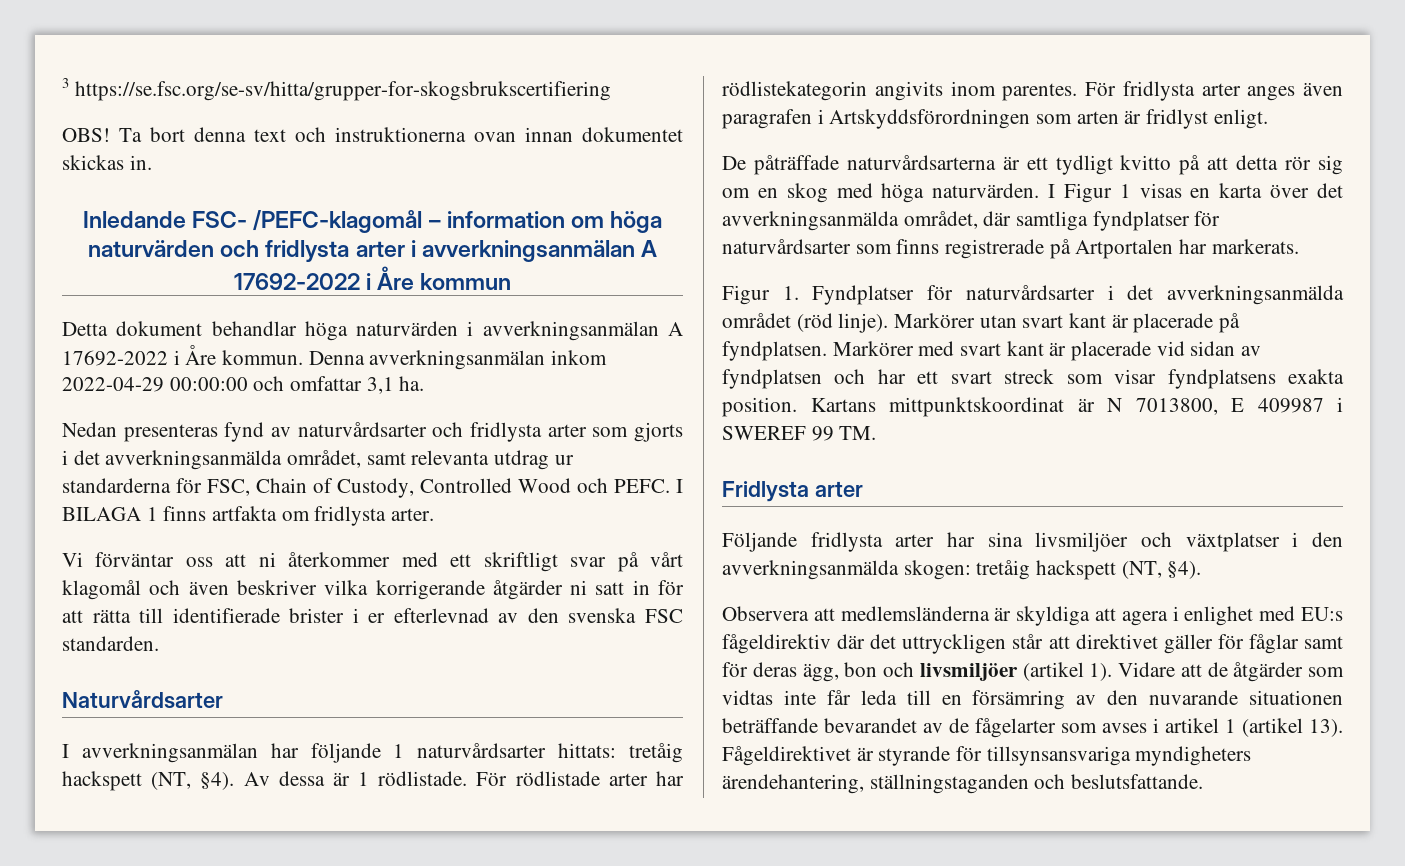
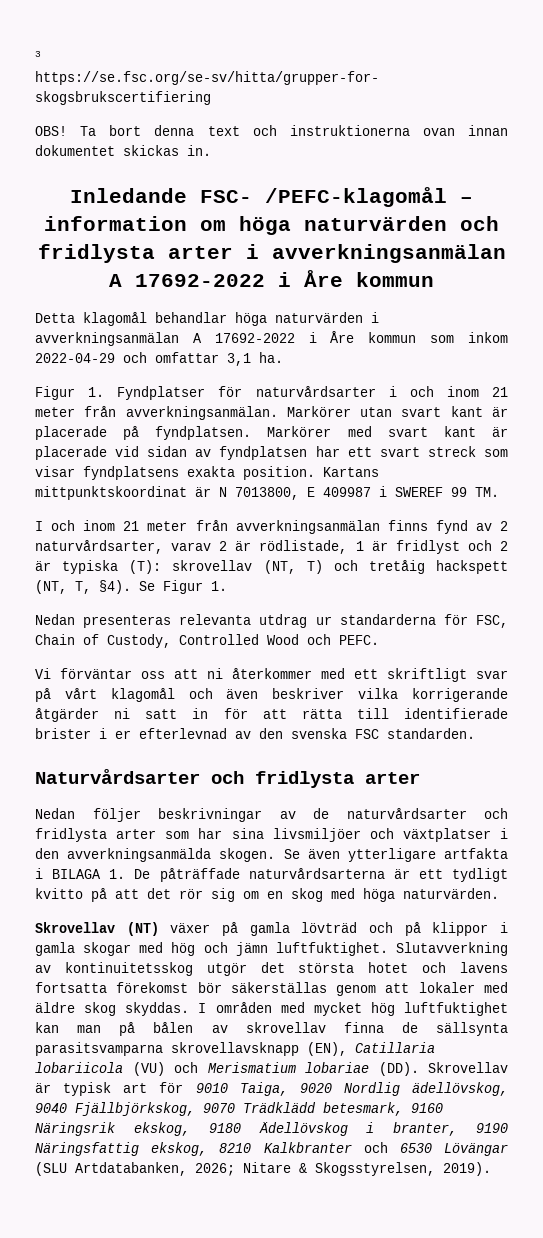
[116,321,203,336] dokument -> [83,312,147,326] klagomål
[222,350,546,370] kommun. Denna avverkningsanmälan -> [368,332,455,343] kommun som
[169,377,248,391] 00:00:00 -> (115, 358) none
[62,422,683,442] [62,450,406,470] Nedan presenteras fynd av naturvårdsarter och fridlysta arter som gjorts i det avverkningsanmälda området, samt -> [35,386,508,400] [35,406,508,420] [35,426,509,440] [35,446,508,460] [35,466,379,480] [35,486,499,500] [35,520,509,534] [35,540,508,554] [35,560,508,574] [35,580,227,594] [35,614,172,628] Figur 1. Fyndplatser för naturvårdsarter i och inom 21 meter från avverkningsanmälan. Markörer utan svart kant är placerade på fyndplatsen. Markörer med svart kant är placerade vid sidan av fyndplatsen har ett svart streck som visar fyndplatsens exakta position. Kartans mittpunktskoordinat är N 7013800, E 409987 i SWEREF 99 TM. // I och inom 21 meter från avverkningsanmälan finns fynd av 2 naturvårdsarter, varav 2 är rödlistade, 1 är fridlyst och 2 är typiska (T): skrovellav (NT, T) och tretåig hackspett (NT, T, §4). Se Figur 1. // Nedan presenteras
[676,479,683,493] [62,506,435,526] I BILAGA 1 finns artfakta om fridlysta arter. -> (379, 640) none
[62,743,684,763] [62,771,684,791] [722,81,1343,101] [722,109,1268,129] // I avverkningsanmälan har följande 1 naturvårdsarter hittats: tretåig hackspett (NT, §4). Av dessa är 1 rödlistade. För rödlistade arter har rödlistekategorin angivits inom parentes. För fridlysta arter anges även paragrafen i Artskyddsförordningen som arten är fridlyst enligt. // -> [211,771,420,788] [35,808,508,822] [35,828,508,842] [35,848,509,862] [35,868,126,879] och fridlysta arter // Nedan följer beskrivningar av de naturvårdsarter och fridlysta arter som har sina livsmiljöer och växtplatser i den avverkningsanmälda skogen. Se även ytterligare artfakta i BILAGA 1.
[1236,155,1279,170] detta -> [147,888,171,899] det
[1048,183,1343,203] [722,211,1221,231] [722,239,1299,259] [722,285,1344,305] [722,313,1241,333] [722,341,1262,361] [722,369,1344,389] [722,397,1343,417] [722,426,877,441] [722,481,863,502] [722,532,1343,552] [722,560,1202,580] [722,606,1343,626] [722,634,1343,654] [722,662,1344,682] [722,690,1343,710] [722,718,1343,738] [722,746,1252,766] [722,774,1204,794] I Figur 1 visas en karta över det avverkningsanmälda området, där samtliga fyndplatser för naturvårdsarter som finns registrerade på Artportalen har markerats. // Figur 1. Fyndplatser för naturvårdsarter i det avverkningsanmälda området (röd linje). Markörer utan svart kant är placerade på fyndplatsen. Markörer med svart kant är placerade vid sidan av fyndplatsen och har ett svart streck som visar fyndplatsens exakta position. Kartans mittpunktskoordinat är N 7013800, E 409987 i SWEREF 99 TM. // Fridlysta arter // Följande fridlysta arter har sina livsmiljöer och växtplatser i den avverkningsanmälda skogen: tretåig hackspett (NT, §4). // Observera att medlemsländerna är skyldiga att agera i enlighet med EU:s fågeldirektiv där det uttryckligen står att direktivet gäller för fåglar samt för deras ägg, bon och livsmiljöer (artikel 1). Vidare att de åtgärder som vidtas inte får leda till en försämring av den nuvarande situationen beträffande bevarandet av de fågelarter som avses i artikel 1 (artikel 13). Fågeldirektivet är styrande för tillsynsansvariga myndigheters ärendehantering, ställningstaganden och beslutsfattande. -> [35,922,509,936] [35,942,508,956] [35,962,508,976] [35,982,508,996] [35,1002,508,1016] [35,1022,508,1036] [35,1042,435,1056] [35,1062,508,1076] [35,1082,508,1096] [35,1102,443,1116] [35,1122,508,1136] [35,1142,509,1156] [35,1162,491,1176] // Skrovellav (NT) växer på gamla lövträd och på klippor i gamla skogar med hög och jämn luftfuktighet. Slutavverkning av kontinuitetsskog utgör det största hotet och lavens fortsatta förekomst bör säkerställas genom att lokaler med äldre skog skyddas. I områden med mycket hög luftfuktighet kan man på bålen av skrovellav finna de sällsynta parasitsvamparna skrovellavsknapp (EN), Catillaria lobariicola (VU) och Merismatium lobariae (DD). Skrovellav är typisk art för 9010 Taiga, 9020 Nordlig ädellövskog, 9040 Fjällbjörkskog, 9070 Trädklädd betesmark, 9160 Näringsrik ekskog, 9180 Ädellövskog i branter, 9190 Näringsfattig ekskog, 8210 Kalkbranter och 6530 Lövängar (SLU Artdatabanken, 2026; Nitare & Skogsstyrelsen, 2019).

